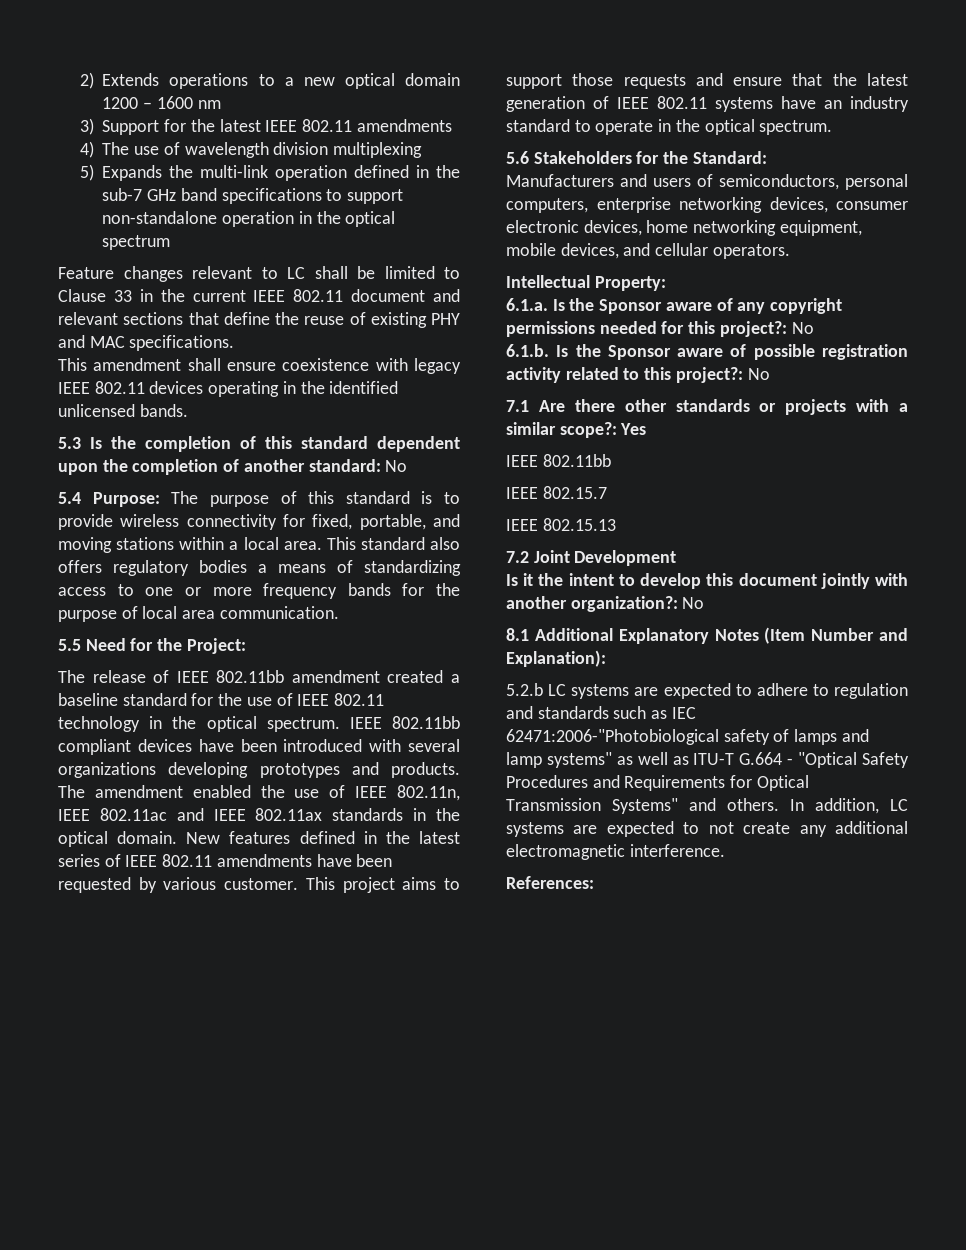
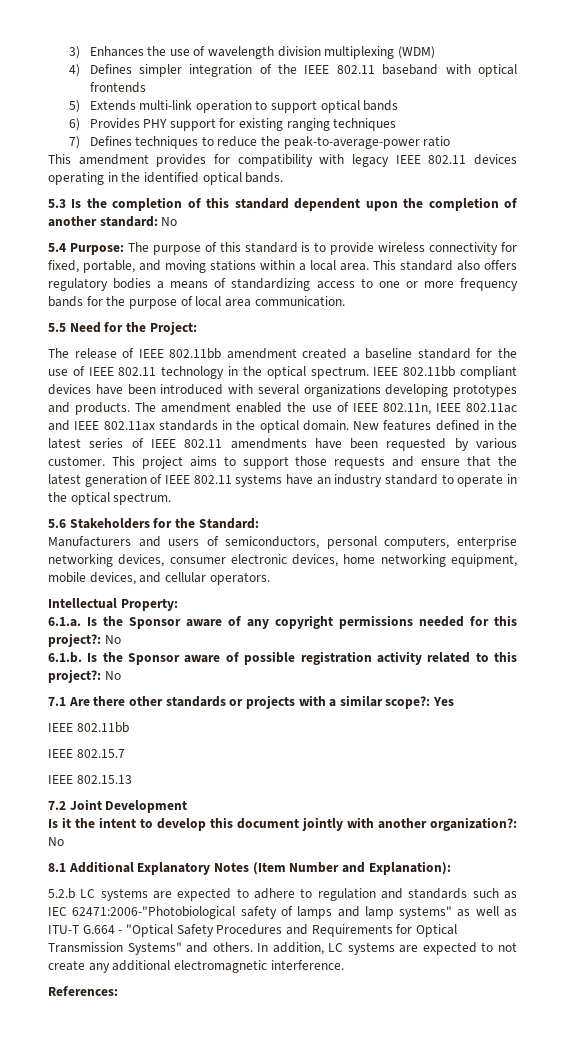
[79,72,460,89] [102,96,221,109] [79,118,452,135] [79,141,130,158] 2) Extends operations to a new optical domain 1200 – 1600 nm // 3) Support for the latest IEEE 802.11 amendments // 4) The -> [68,46,167,59] 3) Enhances the
[79,164,460,181] [102,188,403,204] [102,211,396,227] [102,235,171,250] [58,266,460,282] [58,289,460,302] [58,312,460,328] [58,335,235,351] // 5) Expands the multi-link operation defined in the sub-7 GHz band specifications to support non-standalone operation in the optical spectrum // Feature changes relevant to LC shall be limited to Clause 33 in the current IEEE 802.11 document and relevant sections that define the reuse of existing PHY and MAC specifications. -> [398,46,436,59] [68,64,517,77] [89,82,146,93] [68,100,399,113] [68,118,397,131] [68,136,451,149] (WDM) // 4) Defines simpler integration of the IEEE 802.11 baseband with optical frontends // 5) Extends multi-link operation to support optical bands // 6) Provides PHY support for existing ranging techniques // 7) Defines techniques to reduce the peak-to-average-power ratio
[187,358,370,371] shall ensure coexistence -> [156,154,313,167] provides for compatibility
[58,404,135,417] unlicensed -> [202,172,242,185] optical

